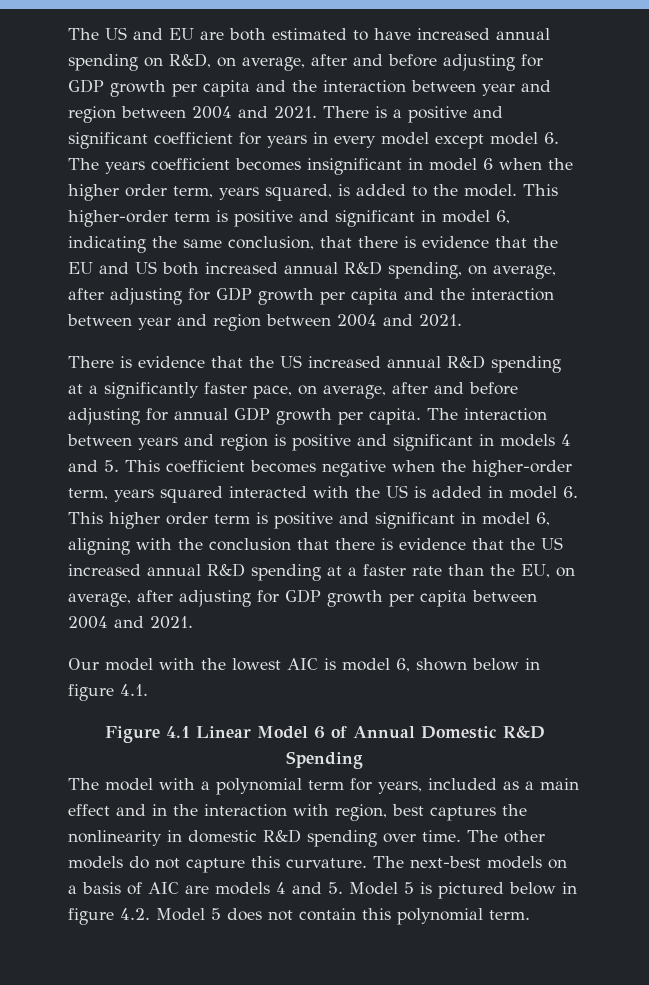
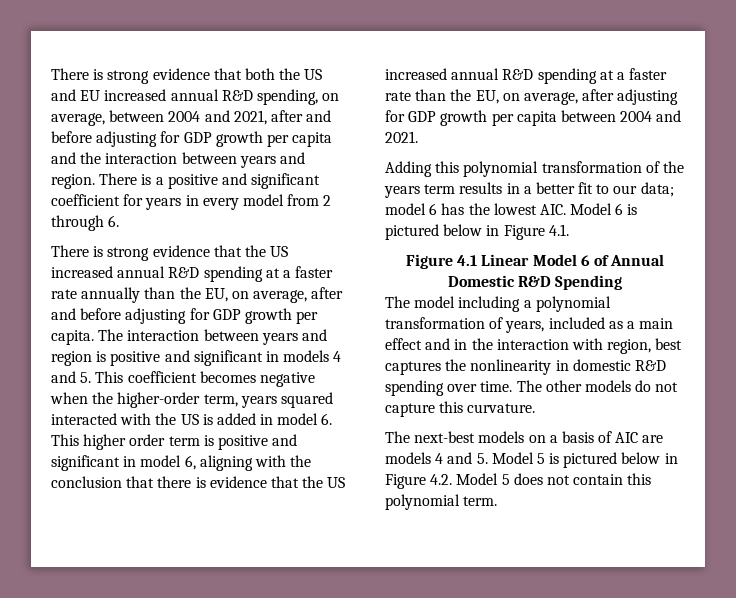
[68,27,550,41] [68,53,305,71] The US and EU are both estimated to have increased annual spending on R&D, on average, -> [51,68,323,84] [51,89,340,105] [51,110,267,126] There is strong evidence that both the US and EU increased annual R&D spending, on average, between 2004 and 2021,
[482,80,551,96] [68,106,317,123] year and region between 2004 and 2021. -> [239,152,305,168] [51,174,95,189] years and region.
[435,132,559,149] [68,158,573,175] [68,184,558,201] [68,210,510,227] [68,236,558,253] [68,261,556,279] [68,287,554,305] [67,314,462,331] [68,356,132,368] except model 6. The years coefficient becomes insignificant in model 6 when the higher order term, years squared, is added to the model. This higher-order term is positive and significant in model 6, indicating the same conclusion, that there is evidence that the EU and US both increased annual R&D spending, on average, after adjusting for GDP growth per capita and the interaction between year and region between 2004 and 2021. // There is -> [287,194,332,206] [51,215,120,231] [51,245,150,261] from 2 through 6. // There is strong
[104,382,518,399] [68,408,228,425] significantly faster pace, on average, after and before adjusting for annual -> [295,266,334,278] [51,287,344,303] [51,308,210,324] faster rate annually than the EU, on average, after and before adjusting for
[68,658,540,672] [68,684,114,701] Our model with the lowest AIC is model 6, shown below in figure -> [385,161,684,177] [384,182,674,198] [385,203,638,215] [385,224,545,240] Adding this polynomial transformation of the years term results in a better fit to our data; model 6 has the lowest AIC. Model 6 is pictured below in Figure
[159,778,195,790] with -> [458,296,521,312] including
[308,778,372,791] term for -> [385,317,504,329] transformation of
(367, 863) none -> (536, 408) //
[68,908,114,925] figure -> [385,474,426,489] Figure

